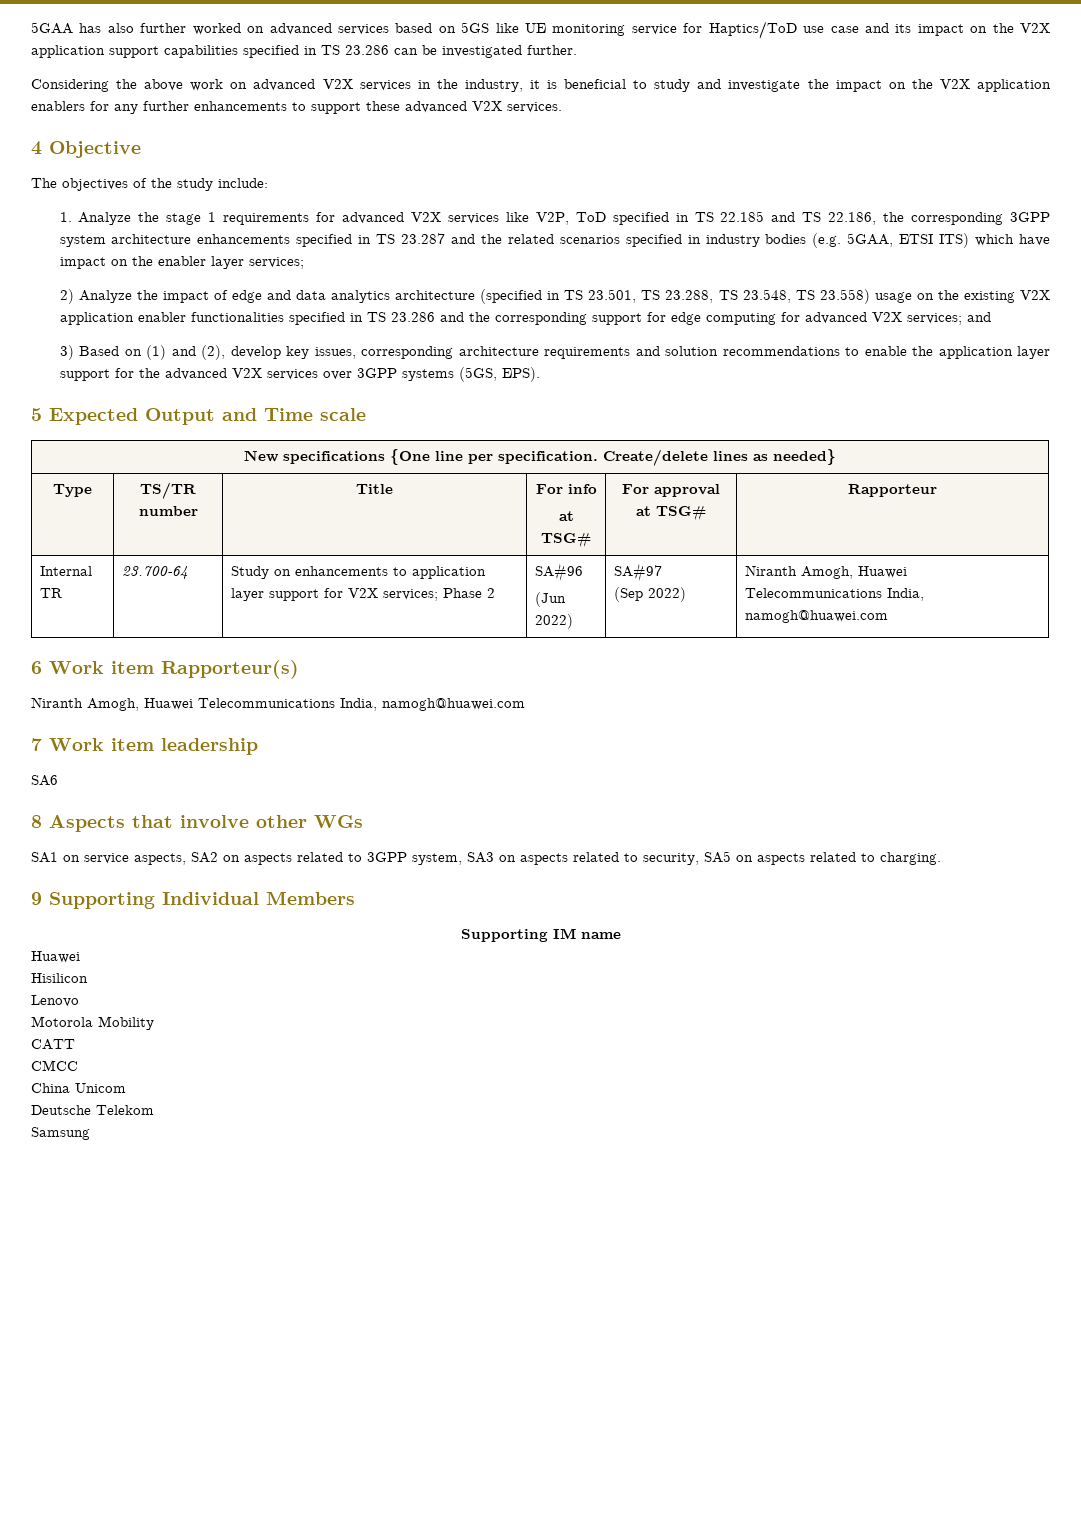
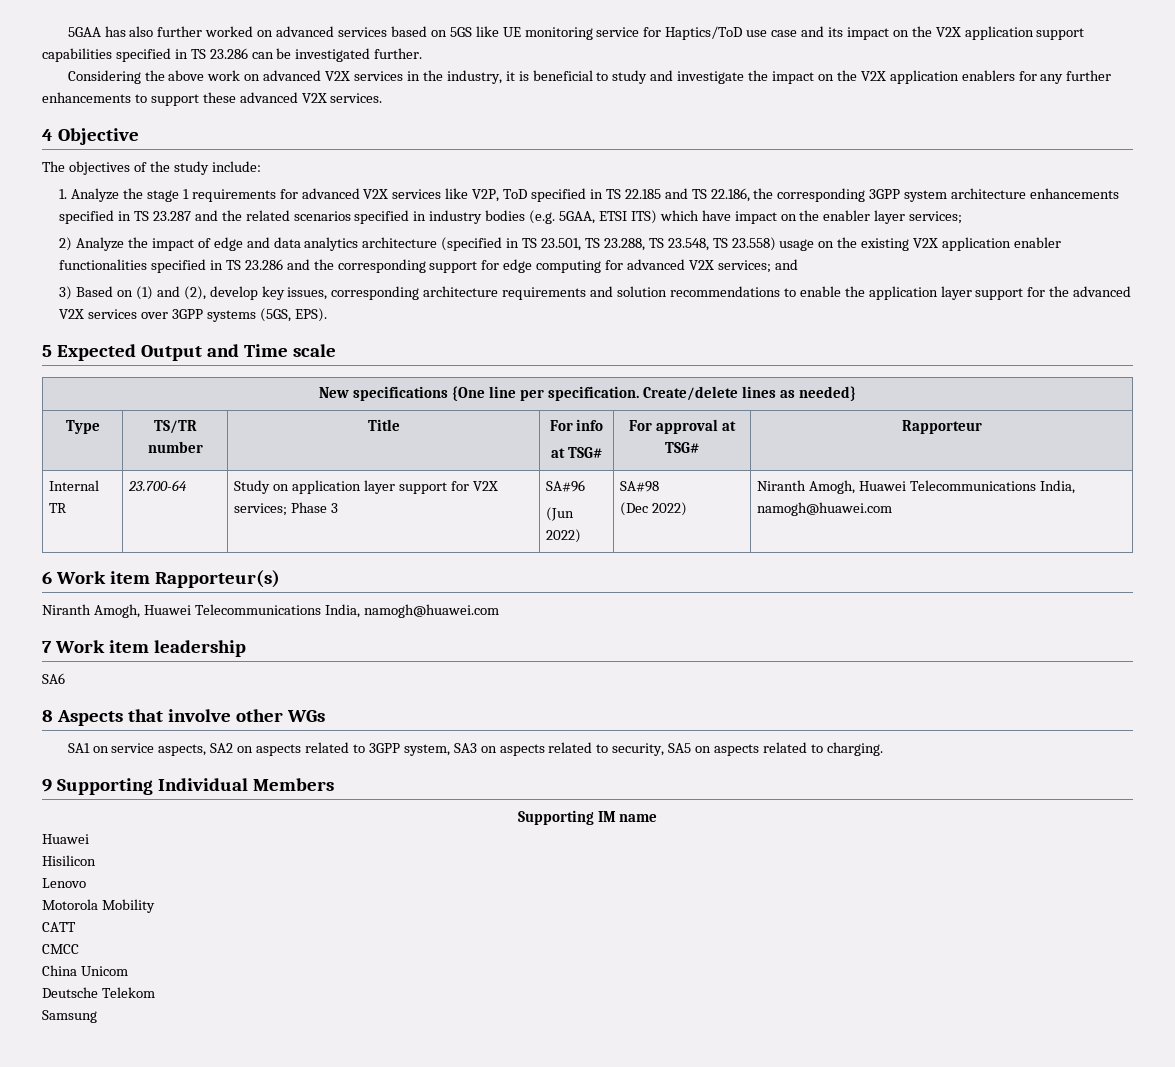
[295,566,408,576] enhancements to -> (289, 487) none
[487,588,496,598] 2 -> [330,503,338,513] 3
[614,563,663,582] [614,587,644,602] SA#97 // (Sep -> [620,481,660,492] [620,502,649,516] SA#98 // (Dec

